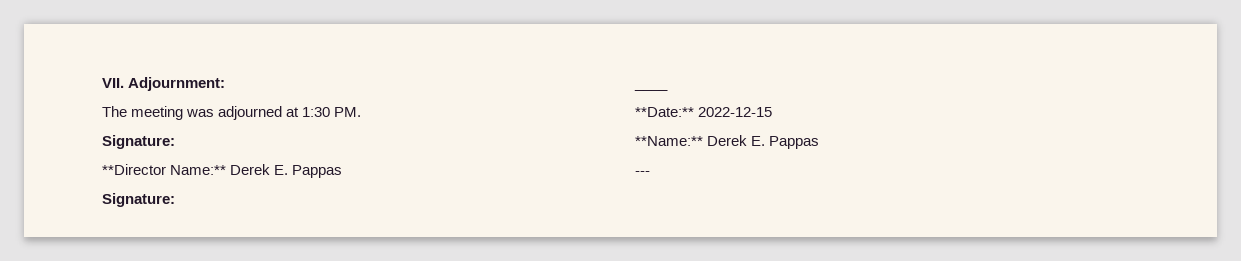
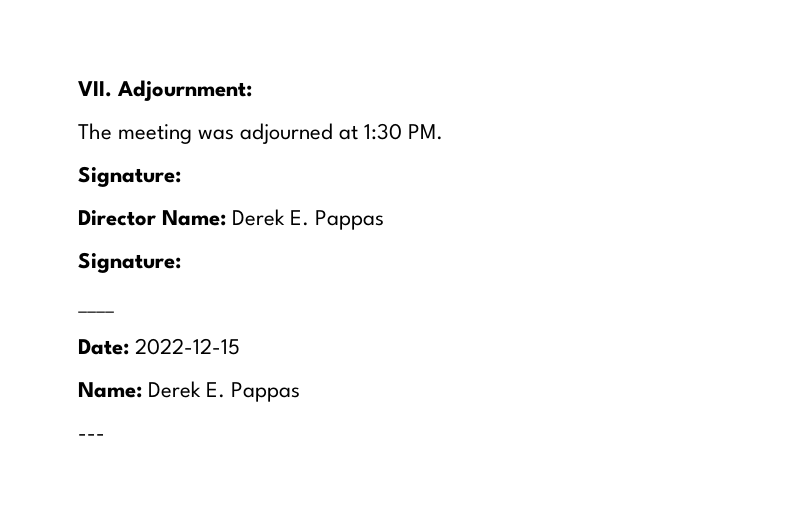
[102,164,227,175] **Director Name:** -> [78,210,227,226] Director Name:
[635,107,694,117] **Date:** -> [78,339,129,355] Date:
[635,136,703,146] **Name:** -> [78,382,142,398] Name:

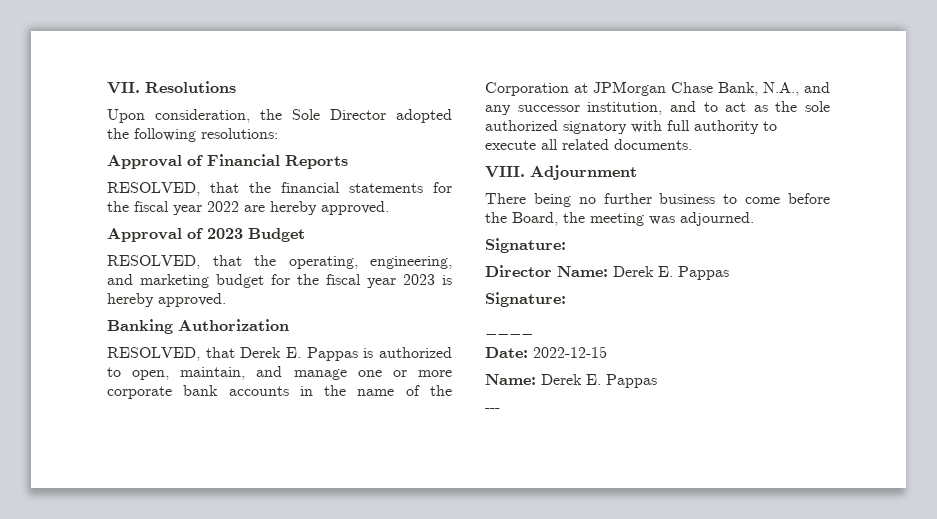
[117,80,253,101] [78,123,444,144] Adjournment: // The meeting was adjourned at 1:30 PM. -> [145,81,236,93] [107,109,452,123] [107,128,278,142] [107,154,348,169] [107,182,452,196] [107,201,389,215] [107,228,305,242] [107,255,452,269] [107,274,452,288] [107,293,226,307] [107,319,289,334] [107,347,452,361] [107,366,452,380] [107,385,452,399] [485,81,830,96] [485,101,830,115] [485,120,777,134] [485,139,692,150] [485,165,637,180] [485,193,830,207] [485,212,754,226] Resolutions // Upon consideration, the Sole Director adopted the following resolutions: // Approval of Financial Reports // RESOLVED, that the financial statements for the fiscal year 2022 are hereby approved. // Approval of 2023 Budget // RESOLVED, that the operating, engineering, and marketing budget for the fiscal year 2023 is hereby approved. // Banking Authorization // RESOLVED, that Derek E. Pappas is authorized to open, maintain, and manage one or more corporate bank accounts in the name of the Corporation at JPMorgan Chase Bank, N.A., and any successor institution, and to act as the sole authorized signatory with full authority to execute all related documents. // VIII. Adjournment // There being no further business to come before the Board, the meeting was adjourned.

